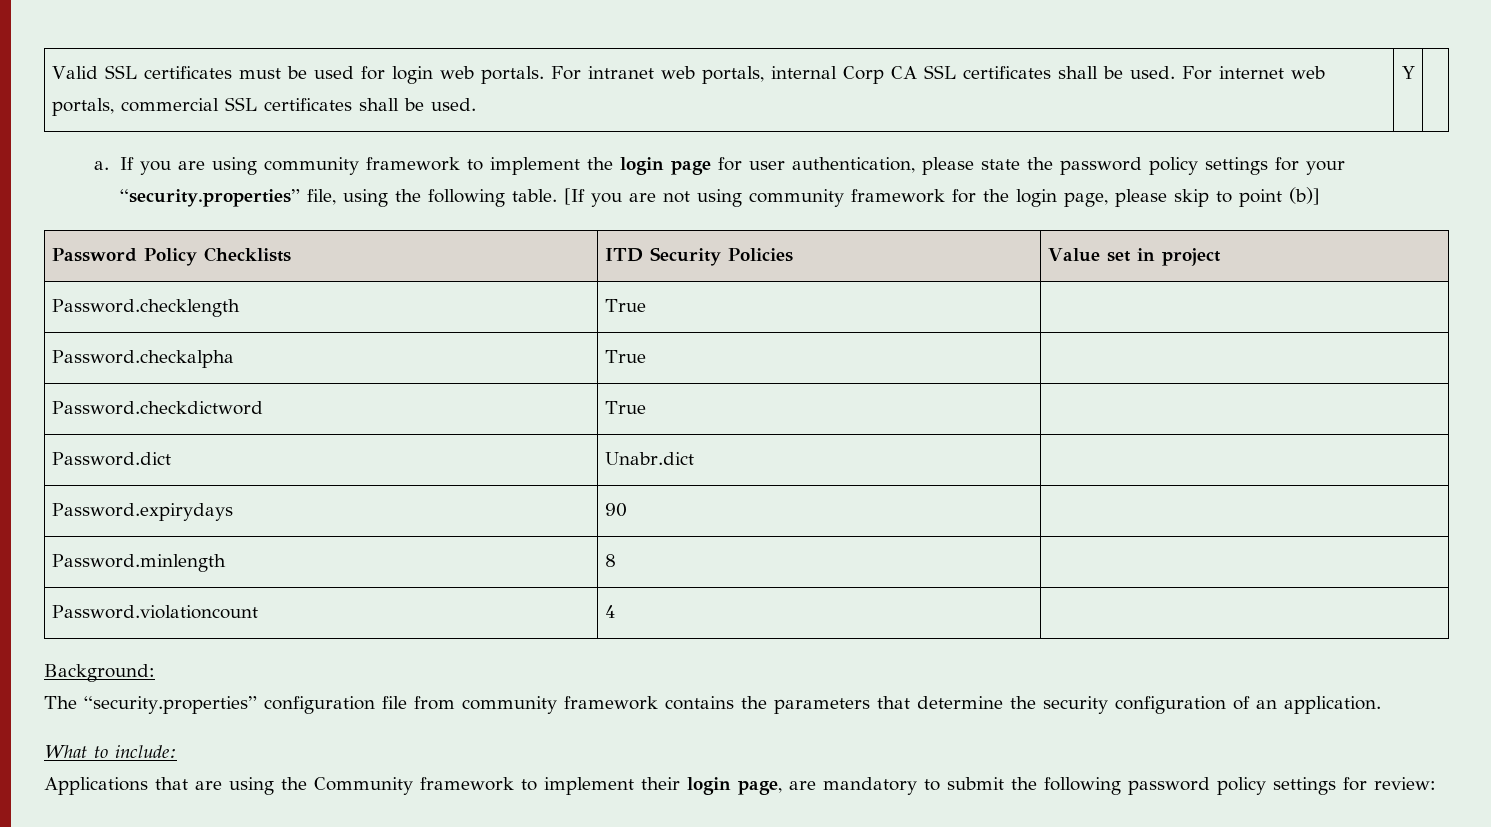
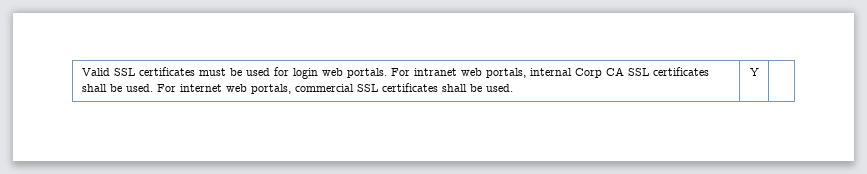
[94,157,1345,175] [119,187,1320,207] [51,247,291,266] [604,247,793,266] [1047,248,1221,266] [51,299,240,317] [604,299,646,312] [51,350,234,368] [604,350,646,363] [51,401,263,415] [604,401,646,414] [51,452,171,466] [604,452,694,465] [51,503,233,521] [604,503,627,517] [51,554,226,572] [604,554,616,567] [51,605,258,619] [604,605,615,618] [44,664,155,682] [44,696,1381,714] [44,745,177,758] [44,777,1436,795] // a. If you are using community framework to implement the login page for user authentication, please state the password policy settings for your “security.properties” file, using the following table. [If you are not using community framework for the login page, please skip to point (b)] // Password Policy Checklists | ITD Security Policies | Value set in project // Password.checklength | True | // Password.checkalpha | True | // Password.checkdictword | True | // Password.dict | Unabr.dict | // Password.expirydays | 90 | // Password.minlength | 8 | // Password.violationcount | 4 | // Background: // The “security.properties” configuration file from community framework contains the parameters that determine the security configuration of an application. // What to include: // Applications that are using the Community framework to implement their login page, are mandatory to submit the following password policy settings for review: -> (759, 72) none

